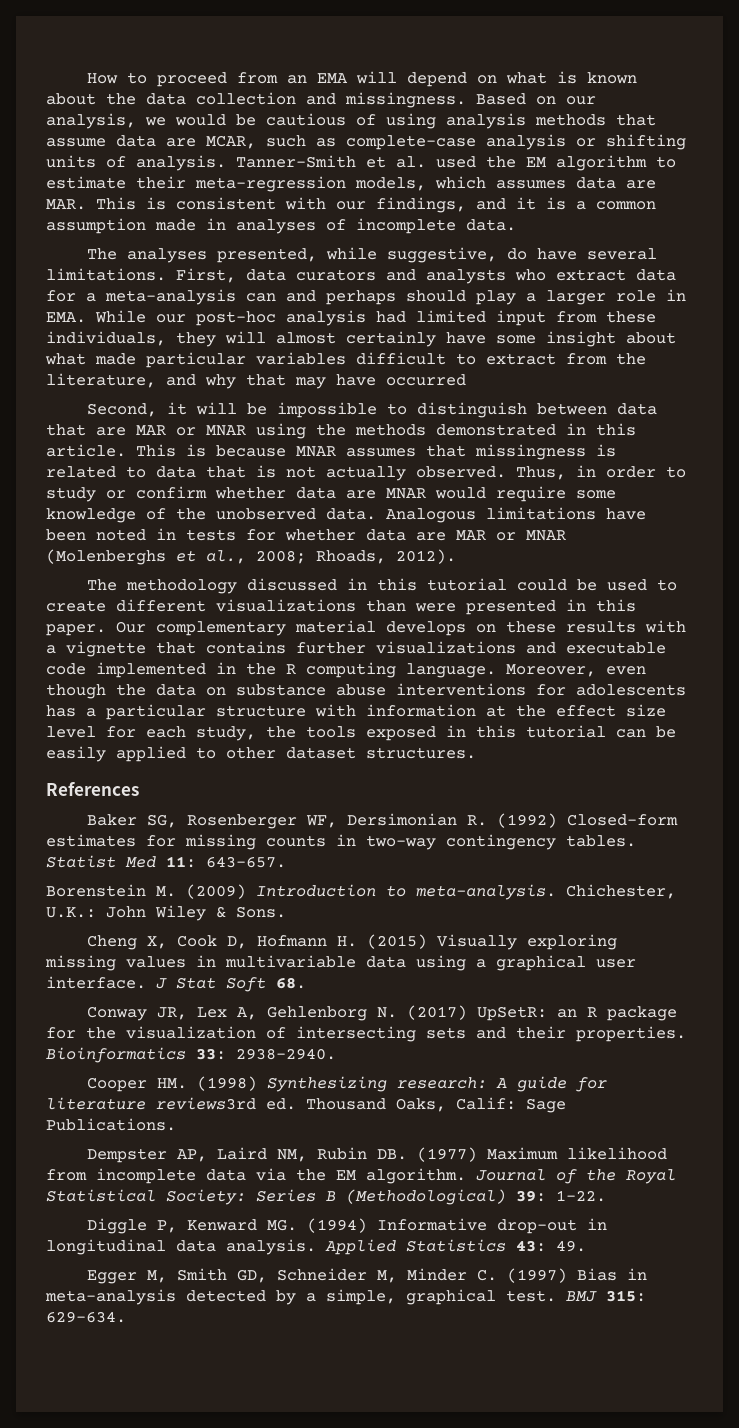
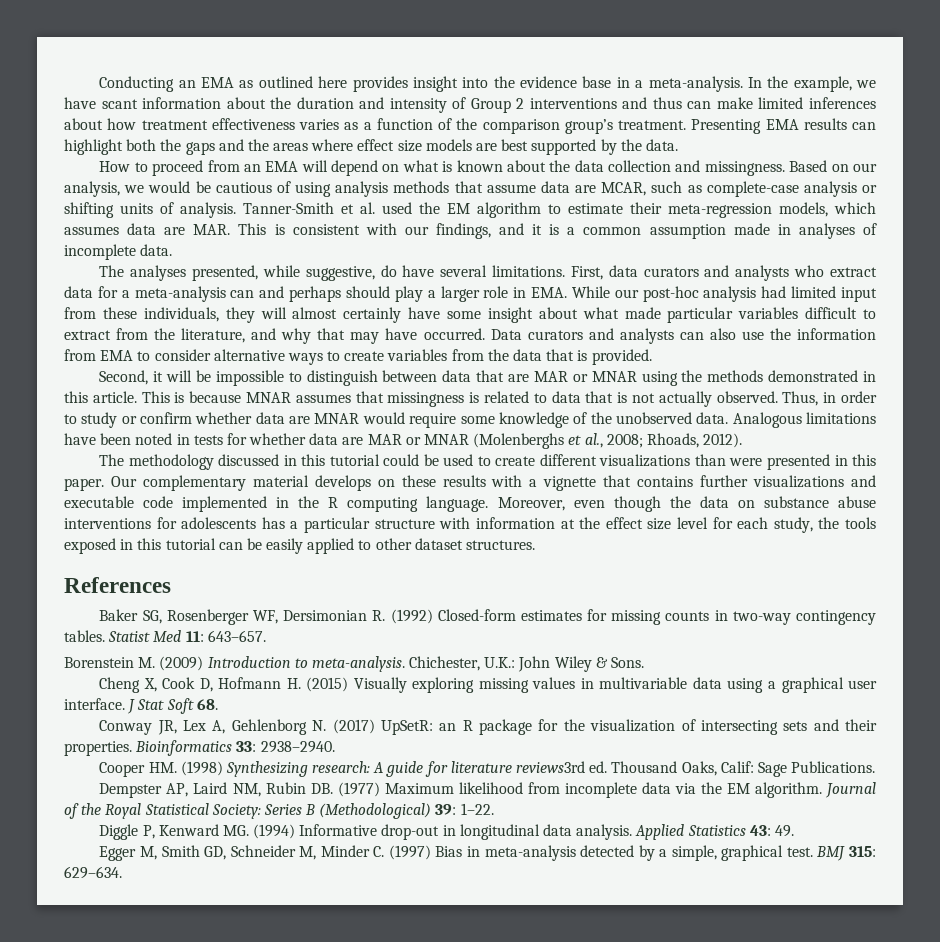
(87, 78) none -> [99,76,876,92] [64,97,876,113] [64,118,876,134] [64,139,678,155] Conducting an EMA as outlined here provides insight into the evidence base in a meta-analysis. In the example, we have scant information about the duration and intensity of Group 2 interventions and thus can make limited inferences about how treatment effectiveness varies as a function of the comparison group’s treatment. Presenting EMA results can highlight both the gaps and the areas where effect size models are best supported by the data. //
[386,374,466,386] occurred -> [423,328,876,344] [64,349,652,365] occurred. Data curators and analysts can also use the information from EMA to consider alternative ways to create variables from the data that is provided.

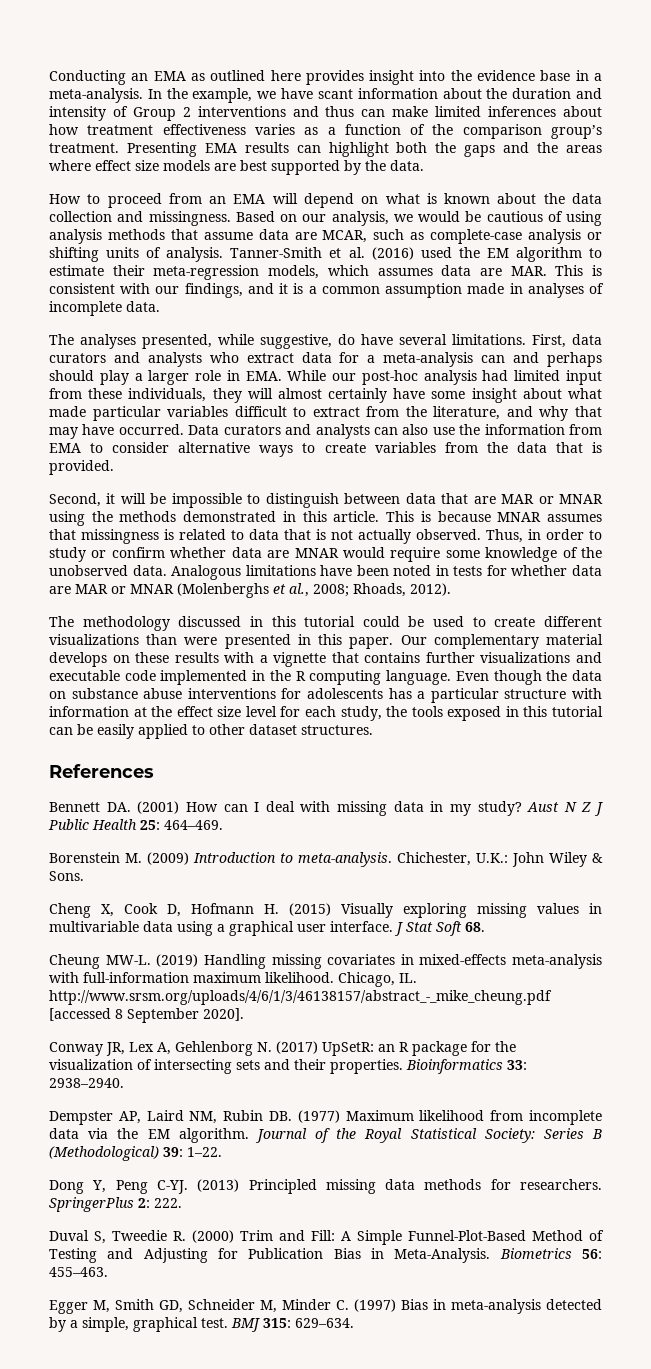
(375, 208) none -> [371,247,414,260] (2016)
[497,497,605,511] Moreover, even -> [455,671,489,681] Even
[99,609,876,625] [64,630,266,642] Baker SG, Rosenberger WF, Dersimonian R. (1992) Closed-form estimates for missing counts in two-way contingency tables. Statist Med 11: 643–657. -> [49,801,603,816] [48,819,223,830] Bennett DA. (2001) How can I deal with missing data in my study? Aust N Z J Public Health 25: 464–469.
(218, 704) none -> [49,954,602,969] [49,972,417,987] [49,990,552,1005] [49,1008,244,1023] // Cheung MW-L. (2019) Handling missing covariates in mixed-effects meta-analysis with full-information maximum likelihood. Chicago, IL. http://www.srsm.org/uploads/4/6/1/3/46138157/abstract_-_mike_cheung.pdf [accessed 8 September 2020].
[99,761,876,777] // Cooper HM. (1998) Synthesizing research: A guide for literature reviews3rd ed. Thousand Oaks, Calif: Sage Publications. -> (124, 1083) none
[99,824,794,840] Diggle P, Kenward MG. (1994) Informative drop-out in longitudinal data analysis. Applied Statistics 43: 49. -> [49,1179,602,1194] [49,1197,182,1212] [49,1230,604,1245] [49,1248,602,1263] [49,1267,108,1277] Dong Y, Peng C-YJ. (2013) Principled missing data methods for researchers. SpringerPlus 2: 222. // Duval S, Tweedie R. (2000) Trim and Fill: A Simple Funnel-Plot-Based Method of Testing and Adjusting for Publication Bias in Meta-Analysis. Biometrics 56: 455–463.

